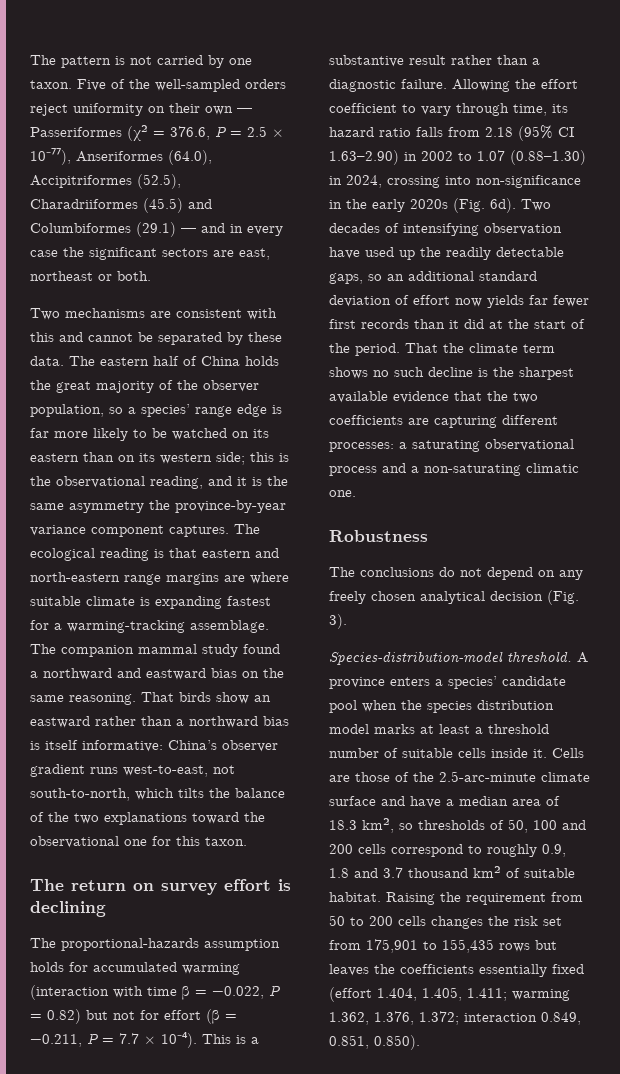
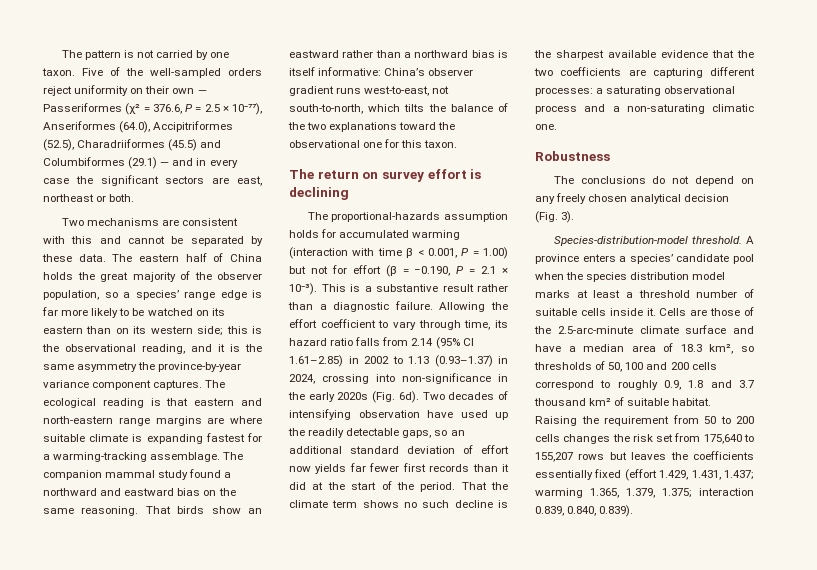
[195,985,280,999] [30,1009,81,1024] = −0.022, P = 0.82) -> [417,247,508,259] < 0.001, P = 1.00)
[30,1032,197,1048] −0.211, P = 7.7 × 10⁻⁴). -> [414,266,508,276] [289,283,317,295] −0.190, P = 2.1 × 10⁻³).
[485,127,513,137] 2.18 -> [411,338,434,346] 2.14
[329,150,399,165] 1.63–2.90) -> [289,355,343,367] 1.61–2.85)
[477,150,586,165] 1.07 (0.88–1.30) -> [408,355,493,367] 1.13 (0.93–1.37)
[366,939,494,953] 175,901 to 155,435 -> [703,434,754,444] [535,452,573,462] 175,640 to 155,207
[377,987,570,1001] [329,1011,581,1025] [329,1035,420,1050] 1.404, 1.405, 1.411; warming 1.362, 1.376, 1.372; interaction 0.849, 0.851, 0.850). -> [659,470,754,480] [535,488,754,498] [535,505,634,517] 1.429, 1.431, 1.437; warming 1.365, 1.379, 1.375; interaction 0.839, 0.840, 0.839).

